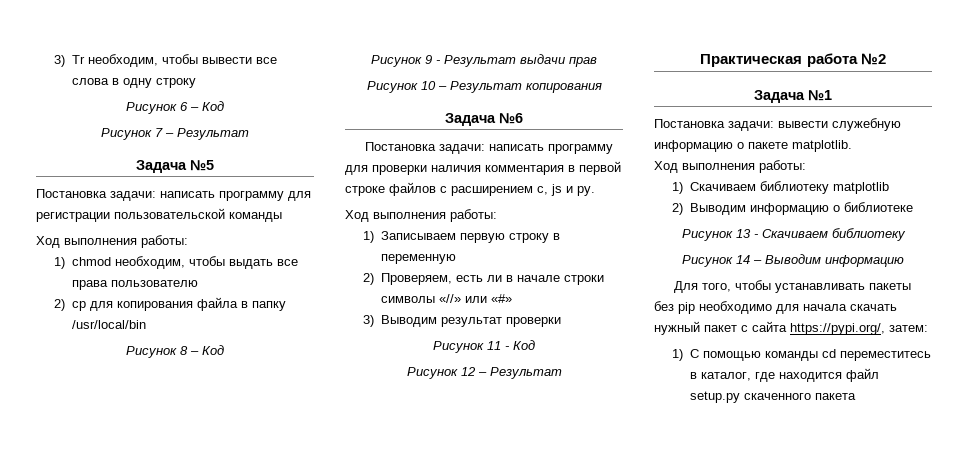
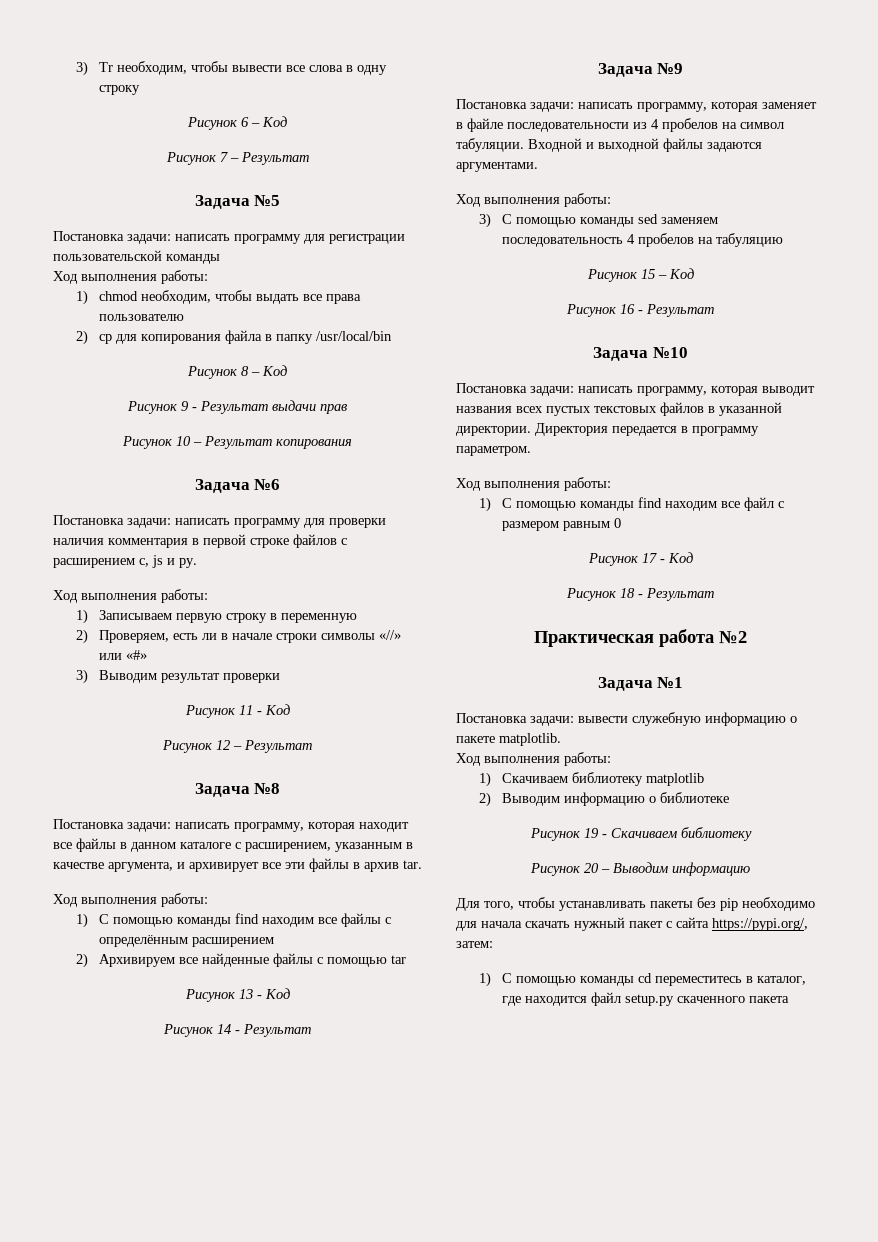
(562, 373) none -> [194,783,281,797] [53,819,409,832] [53,838,413,852] [53,858,422,872] [53,893,208,907] [76,913,392,928] [99,935,275,947] [76,953,407,968] [184,988,290,1002] [163,1024,311,1037] [597,63,684,77] [456,99,817,112] [456,118,784,132] [456,138,762,152] [456,162,538,172] [456,193,611,207] [479,213,719,228] [502,233,784,247] [586,268,694,282] [566,304,714,317] [593,347,688,361] [456,383,815,396] [456,402,782,416] [456,423,759,436] [456,446,531,456] [456,477,611,491] [479,497,785,512] [502,518,622,531] [587,552,693,566] [566,588,714,601] // Задача №8 // Постановка задачи: написать программу, которая находит все файлы в данном каталоге с расширением, указанным в качестве аргумента, и архивирует все эти файлы в архив tar. // Ход выполнения работы: // 1) С помощью команды find находим все файлы с определённым расширением // 2) Архивируем все найденные файлы с помощью tar // Рисунок 13 - Код // Рисунок 14 - Результат // Задача №9 // Постановка задачи: написать программу, которая заменяет в файле последовательности из 4 пробелов на символ табуляции. Входной и выходной файлы задаются аргументами. // Ход выполнения работы: // 3) С помощью команды sed заменяем последовательность 4 пробелов на табуляцию // Рисунок 15 – Код // Рисунок 16 - Результат // Задача №10 // Постановка задачи: написать программу, которая выводит названия всех пустых текстовых файлов в указанной директории. Директория передается в программу параметром. // Ход выполнения работы: // 1) С помощью команды find находим все файл с размером равным 0 // Рисунок 17 - Код // Рисунок 18 - Результат
[735,229,751,238] 13 -> [583,828,599,838] 19
[736,255,750,264] 14 -> [584,863,599,873] 20

